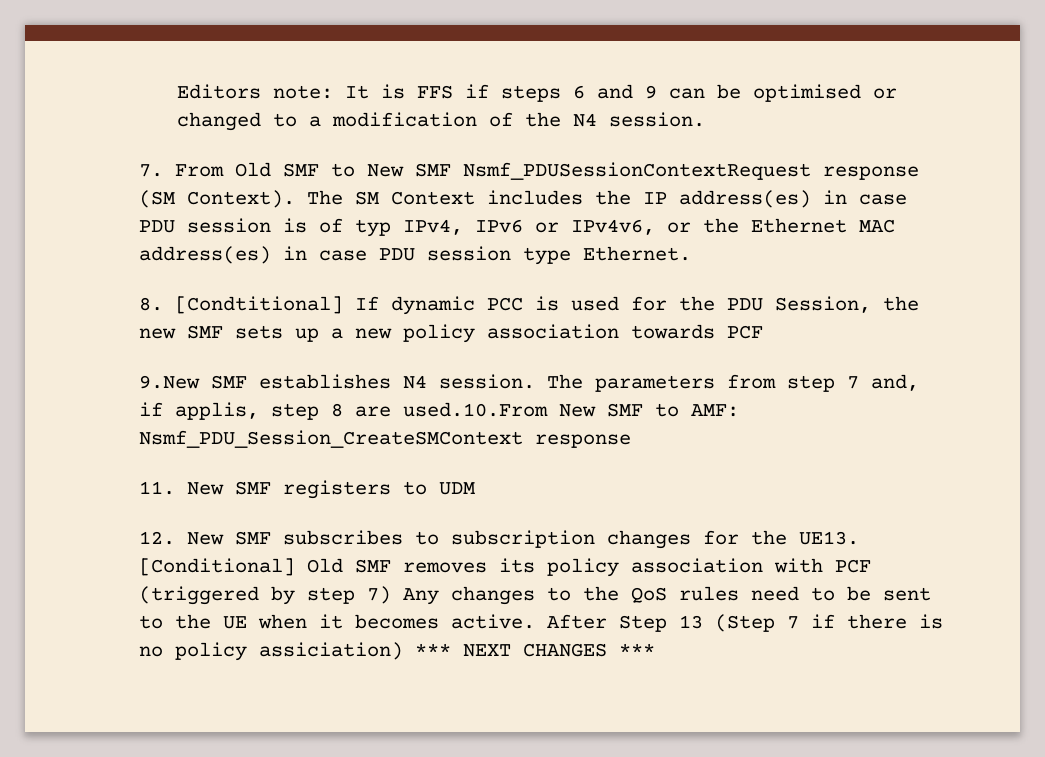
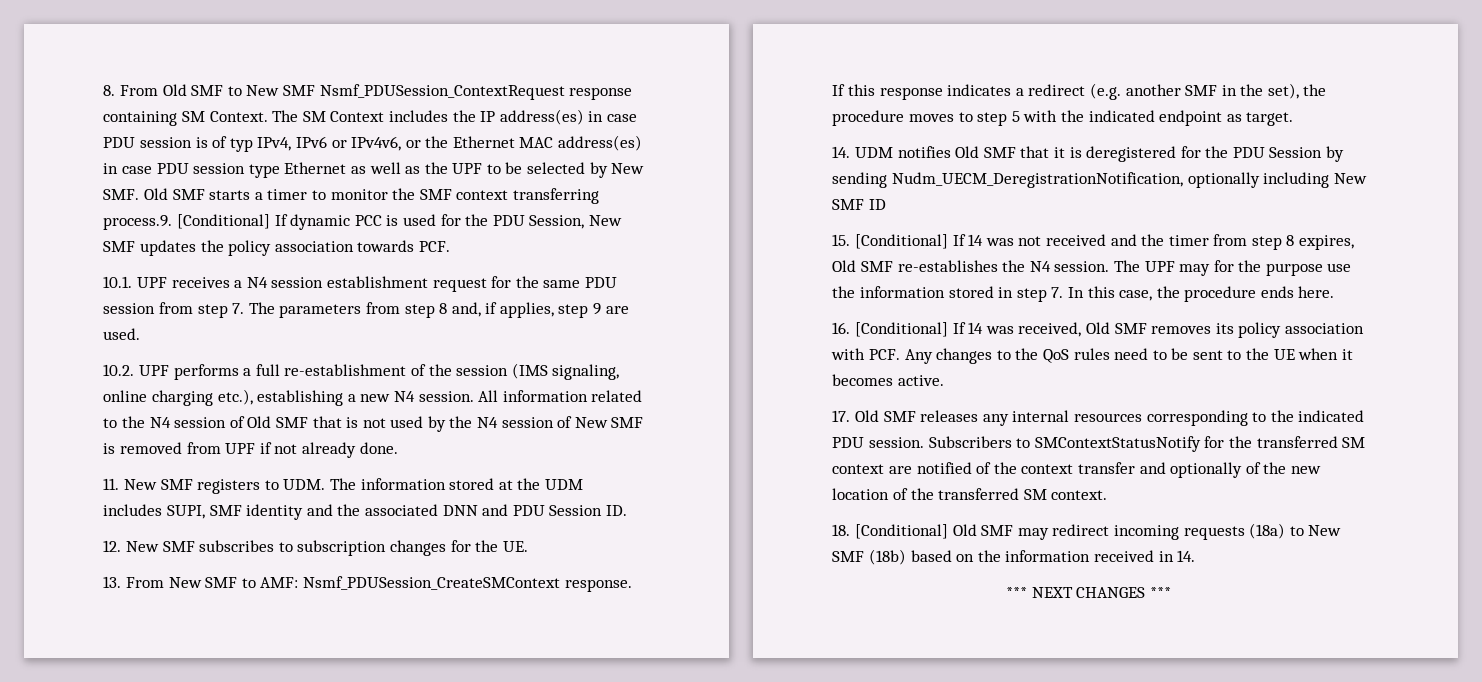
[177,84,898,102] [177,112,706,131] [139,164,164,177] Editors note: It is FFS if steps 6 and 9 can be optimised or changed to a modification of the N4 session. // 7. -> [103,85,116,96] 8.
[463,162,920,180] [139,190,296,208] Nsmf_PDUSessionContextRequest response (SM Context). -> [319,84,633,100] [103,111,268,126] Nsmf_PDUSession_ContextRequest response containing SM Context.
[583,246,692,261] [139,296,344,314] Ethernet. // 8. [Condtitional] -> [284,162,645,178] [103,188,599,204] [103,214,270,230] Ethernet as well as the UPF to be selected by New SMF. Old SMF starts a timer to monitor the SMF context transferring process.9. [Conditional]
[883,296,920,311] [139,324,764,343] [139,374,536,389] the new SMF sets up a new policy association towards PCF // 9.New SMF establishes N4 session. -> [588,215,622,226] [103,240,450,256] [103,276,617,292] [103,302,245,318] New SMF updates the policy association towards PCF. // 10.1. UPF receives a N4 session establishment request for the same PDU session from step 7.
[847,376,860,389] 7 -> [439,303,448,314] 8
[175,402,740,420] [139,430,632,448] applis, step 8 are used.10.From New SMF to AMF: Nsmf_PDU_Session_CreateSMContext response -> [499,302,629,318] [103,328,141,340] [103,363,620,380] [103,389,643,406] [103,416,644,432] [103,442,398,458] applies, step 9 are used. // 10.2. UPF performs a full re-establishment of the session (IMS signaling, online charging etc.), establishing a new N4 session. All information related to the N4 session of Old SMF that is not used by the N4 session of New SMF is removed from UPF if not already done.
[439,482,476,495] UDM -> [283,478,583,490] [103,504,627,520] UDM. The information stored at the UDM includes SUPI, SMF identity and the associated DNN and PDU Session ID.
[799,531,860,545] [139,558,296,576] UE13. [Conditional] -> [502,541,528,552] [103,576,632,592] [832,83,1327,100] [832,110,1294,126] [832,146,1345,162] [832,172,1367,188] [832,199,886,210] [832,234,1355,250] [832,260,1352,276] [832,286,1335,302] [832,322,1082,337] UE. // 13. From New SMF to AMF: Nsmf_PDUSession_CreateSMContext response. If this response indicates a redirect (e.g. another SMF in the set), the procedure moves to step 5 with the indicated endpoint as target. // 14. UDM notifies Old SMF that it is deregistered for the PDU Session by sending Nudm_UECM_DeregistrationNotification, optionally including New SMF ID // 15. [Conditional] If 14 was not received and the timer from step 8 expires, Old SMF re-establishes the N4 session. The UPF may for the purpose use the information stored in step 7. In this case, the procedure ends here. // 16. [Conditional] If 14 was received,
[835,559,872,573] [139,586,392,605] PCF (triggered by step 7) -> [868,349,900,360] PCF.
[547,614,944,632] [139,642,404,661] After Step 13 (Step 7 if there is no policy assiciation) -> [832,410,1365,426] [832,436,1366,452] [832,462,1321,478] [832,488,1108,500] [832,523,1342,540] [832,549,1196,565] // 17. Old SMF releases any internal resources corresponding to the indicated PDU session. Subscribers to SMContextStatusNotify for the transferred SM context are notified of the context transfer and optionally of the new location of the transferred SM context. // 18. [Conditional] Old SMF may redirect incoming requests (18a) to New SMF (18b) based on the information received in 14. //

